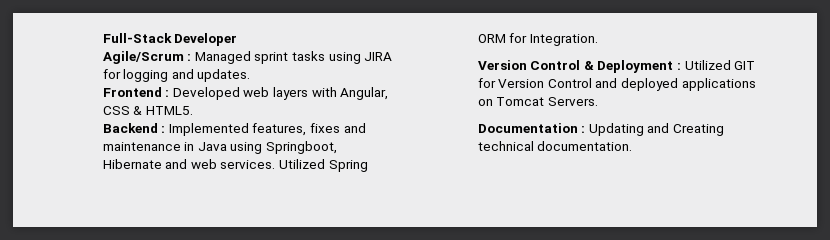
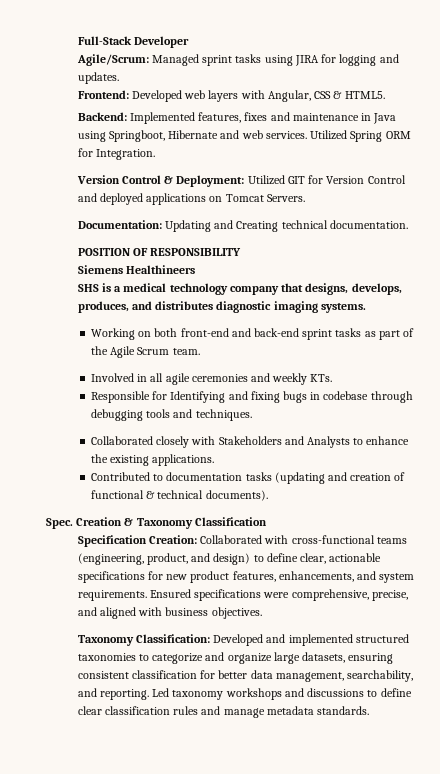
[102,51,192,64] Agile/Scrum : -> [76,54,149,66] Agile/Scrum:
[102,87,170,97] Frontend : -> [77,90,129,99] Frontend:
[102,123,166,133] Backend : -> [77,112,127,121] Backend:
[597,60,682,73] Deployment : -> [176,175,245,187] Deployment:
[477,123,586,133] Documentation : -> [77,220,162,229] Documentation:
(633, 146) none -> [77,248,242,256] [77,265,195,274] [77,283,402,295] [77,301,366,313] [90,328,415,340] [90,346,200,358] [90,373,333,385] [90,391,413,403] [90,409,252,421] [90,436,410,448] [90,454,215,466] [90,472,406,484] [90,490,268,501] [46,517,267,529] [77,535,407,547] [77,553,382,565] [77,571,415,583] [77,589,408,601] [77,607,262,619] [77,634,409,646] [77,652,394,664] [77,670,414,682] [77,688,412,700] [77,706,370,718] // POSITION OF RESPONSIBILITY // Siemens Healthineers // SHS is a medical technology company that designs, develops, produces, and distributes diagnostic imaging systems. // Working on both front-end and back-end sprint tasks as part of the Agile Scrum team. // Involved in all agile ceremonies and weekly KTs. // Responsible for Identifying and fixing bugs in codebase through debugging tools and techniques. // Collaborated closely with Stakeholders and Analysts to enhance the existing applications. // Contributed to documentation tasks (updating and creation of functional & technical documents). // Spec. Creation & Taxonomy Classification // Specification Creation: Collaborated with cross-functional teams (engineering, product, and design) to define clear, actionable specifications for new product features, enhancements, and system requirements. Ensured specifications were comprehensive, precise, and aligned with business objectives. // Taxonomy Classification: Developed and implemented structured taxonomies to categorize and organize large datasets, ensuring consistent classification for better data management, searchability, and reporting. Led taxonomy workshops and discussions to define clear classification rules and manage metadata standards.

